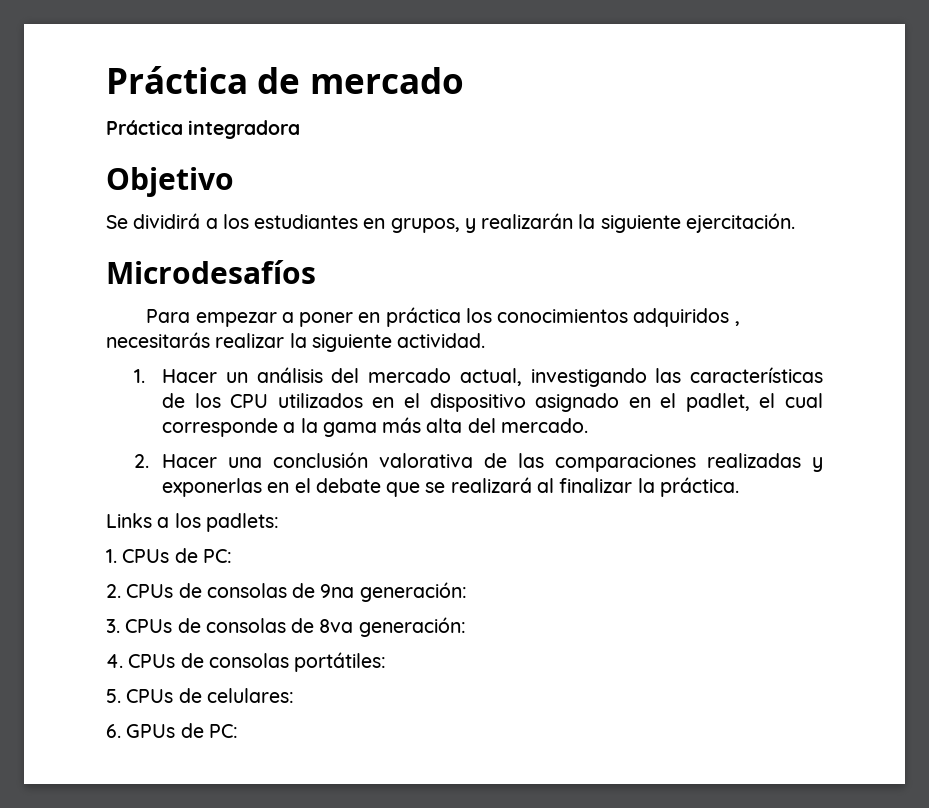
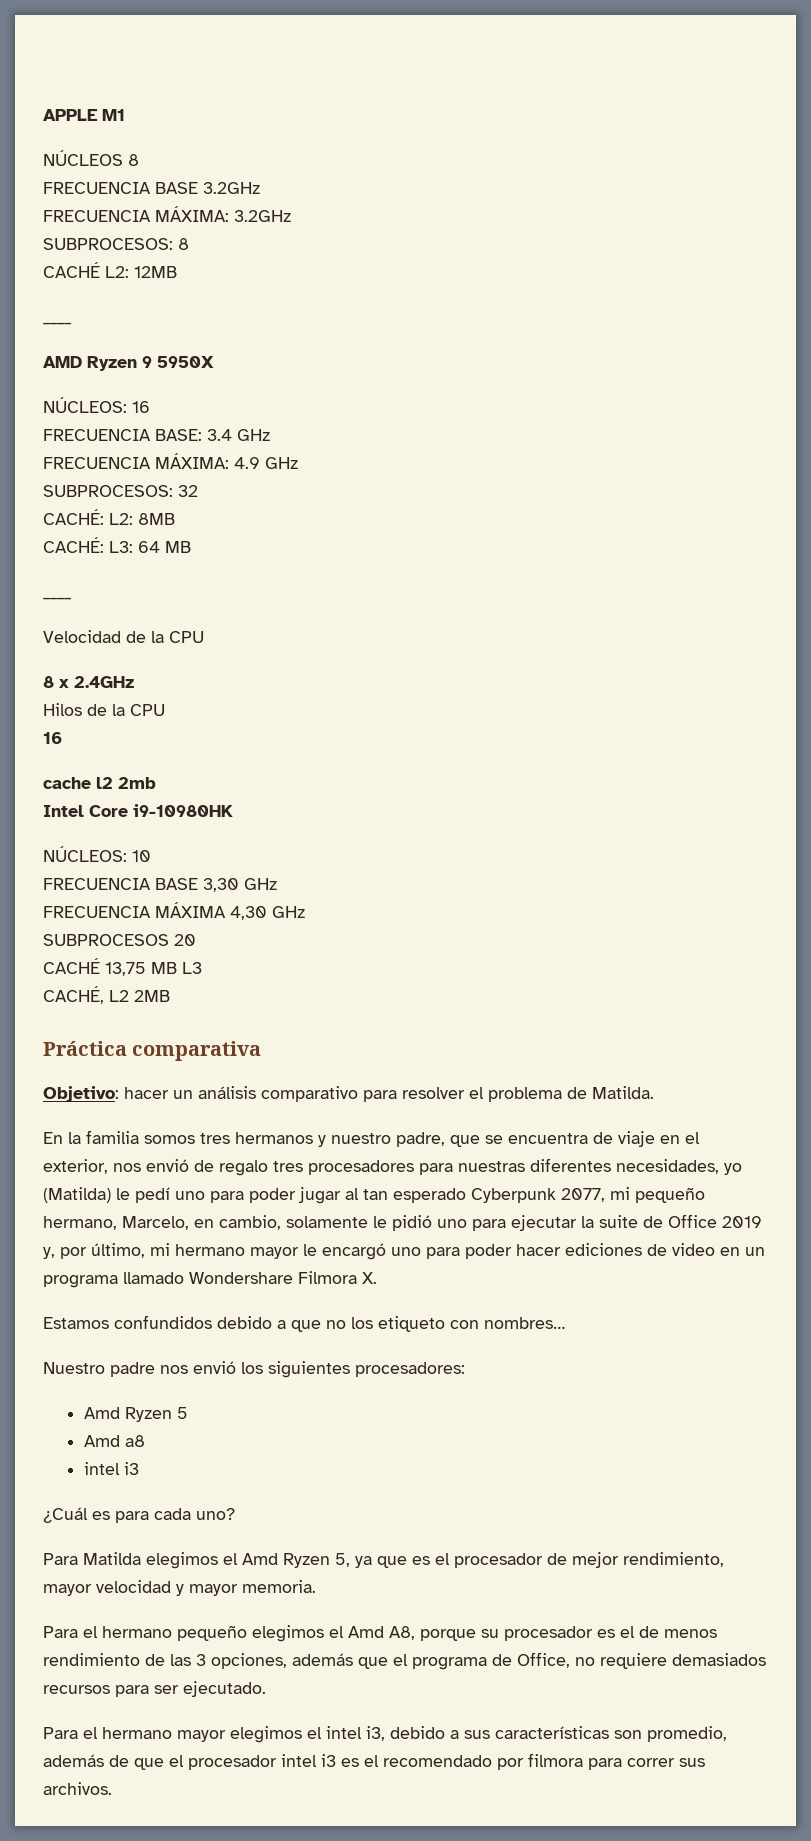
[106,66,464,94] [106,120,301,139] [106,167,234,197] [106,213,795,233] [106,260,316,284] [146,307,740,327] [106,332,486,352] [134,367,823,387] [162,393,823,412] [162,417,588,437] [134,452,823,472] [162,477,739,497] [106,513,279,532] [106,548,232,563] [106,582,467,602] [106,617,466,637] [106,652,387,672] [106,688,294,703] [106,723,238,738] Práctica de mercado // Práctica integradora // Objetivo // Se dividirá a los estudiantes en grupos, y realizarán la siguiente ejercitación. // Microdesafíos // Para empezar a poner en práctica los conocimientos adquiridos , necesitarás realizar la siguiente actividad. // 1. Hacer un análisis del mercado actual, investigando las características de los CPU utilizados en el dispositivo asignado en el padlet, el cual corresponde a la gama más alta del mercado. // 2. Hacer una conclusión valorativa de las comparaciones realizadas y exponerlas en el debate que se realizará al finalizar la práctica. // Links a los padlets: // 1. CPUs de PC: // 2. CPUs de consolas de 9na generación: // 3. CPUs de consolas de 8va generación: // 4. CPUs de consolas portátiles: // 5. CPUs de celulares: // 6. GPUs de PC: -> [43,109,125,121] [43,150,139,166] [43,182,260,194] [43,206,291,222] [43,238,189,250] [43,262,177,278] [43,322,71,325] [43,356,214,371] [43,397,150,413] [43,429,270,441] [43,453,298,469] [43,485,198,497] [43,509,175,525] [43,537,191,553] [43,597,71,600] [43,630,204,643] [43,676,134,688] [43,703,165,716] [43,732,62,744] [43,777,156,789] [43,804,233,817] [43,846,151,862] [43,878,277,892] [43,902,305,920] [43,934,196,946] [43,958,202,976] [43,986,170,1004] [43,1041,262,1061] [43,1086,654,1102] [43,1130,700,1147] [43,1158,742,1176] [43,1187,705,1204] [43,1214,762,1231] [43,1243,765,1260] [43,1271,377,1288] [43,1315,566,1332] [43,1361,465,1378] [83,1407,188,1422] [83,1435,145,1447] [83,1462,139,1475] [43,1507,235,1523] [43,1552,724,1569] [43,1580,316,1596] [43,1625,717,1642] [43,1652,766,1670] [43,1681,266,1697] [43,1726,727,1743] [43,1753,705,1770] [43,1782,112,1795] APPLE M1 // NÚCLEOS 8 // FRECUENCIA BASE 3.2GHz // FRECUENCIA MÁXIMA: 3.2GHz // SUBPROCESOS: 8 // CACHÉ L2: 12MB // ____ // AMD Ryzen 9 5950X // NÚCLEOS: 16 // FRECUENCIA BASE: 3.4 GHz // FRECUENCIA MÁXIMA: 4.9 GHz // SUBPROCESOS: 32 // CACHÉ: L2: 8MB // CACHÉ: L3: 64 MB // ____ // Velocidad de la CPU // 8 x 2.4GHz // Hilos de la CPU // 16 // cache l2 2mb // Intel Core i9-10980HK // NÚCLEOS: 10 // FRECUENCIA BASE 3,30 GHz // FRECUENCIA MÁXIMA 4,30 GHz // SUBPROCESOS 20 // CACHÉ 13,75 MB L3 // CACHÉ, L2 2MB // Práctica comparativa // Objetivo: hacer un análisis comparativo para resolver el problema de Matilda. // En la familia somos tres hermanos y nuestro padre, que se encuentra de viaje en el exterior, nos envió de regalo tres procesadores para nuestras diferentes necesidades, yo (Matilda) le pedí uno para poder jugar al tan esperado Cyberpunk 2077, mi pequeño hermano, Marcelo, en cambio, solamente le pidió uno para ejecutar la suite de Office 2019 y, por último, mi hermano mayor le encargó uno para poder hacer ediciones de video en un programa llamado Wondershare Filmora X. // Estamos confundidos debido a que no los etiqueto con nombres… // Nuestro padre nos envió los siguientes procesadores: // Amd Ryzen 5 // Amd a8 // intel i3 // ¿Cuál es para cada uno? // Para Matilda elegimos el Amd Ryzen 5, ya que es el procesador de mejor rendimiento, mayor velocidad y mayor memoria. // Para el hermano pequeño elegimos el Amd A8, porque su procesador es el de menos rendimiento de las 3 opciones, además que el programa de Office, no requiere demasiados recursos para ser ejecutado. // Para el hermano mayor elegimos el intel i3, debido a sus características son promedio, además de que el procesador intel i3 es el recomendado por filmora para correr sus archivos.

